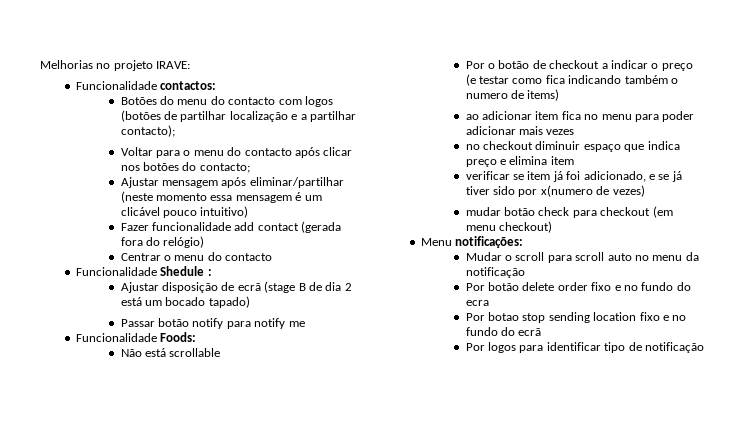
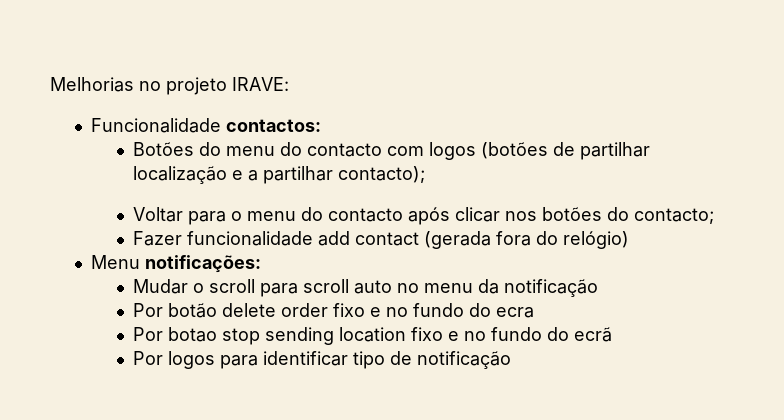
[120,177,344,188] [120,191,322,203] [120,206,249,218] // Ajustar mensagem após eliminar/partilhar (neste momento essa mensagem é um clicável pouco intuitivo) -> (715, 216) none
[120,252,273,261] [76,266,212,276] [120,281,352,293] [120,296,250,308] [120,318,305,329] [76,332,197,342] [120,348,221,357] [465,60,693,71] [465,74,678,86] [465,89,560,101] [465,111,695,122] [465,126,575,135] [465,141,680,152] [465,156,574,167] [465,171,682,182] [465,185,645,197] [465,206,673,218] [465,221,553,233] // Centrar o menu do contacto // Funcionalidade Shedule : // Ajustar disposição de ecrã (stage B de dia 2 está um bocado tapado) // Passar botão notify para notify me // Funcionalidade Foods: // Não está scrollable // Por o botão de checkout a indicar o preço (e testar como fica indicando também o numero de items) // ao adicionar item fica no menu para poder adicionar mais vezes // no checkout diminuir espaço que indica preço e elimina item // verificar se item já foi adicionado, e se já tiver sido por x(numero de vezes) // mudar botão check para checkout (em menu checkout) -> (630, 240) none

